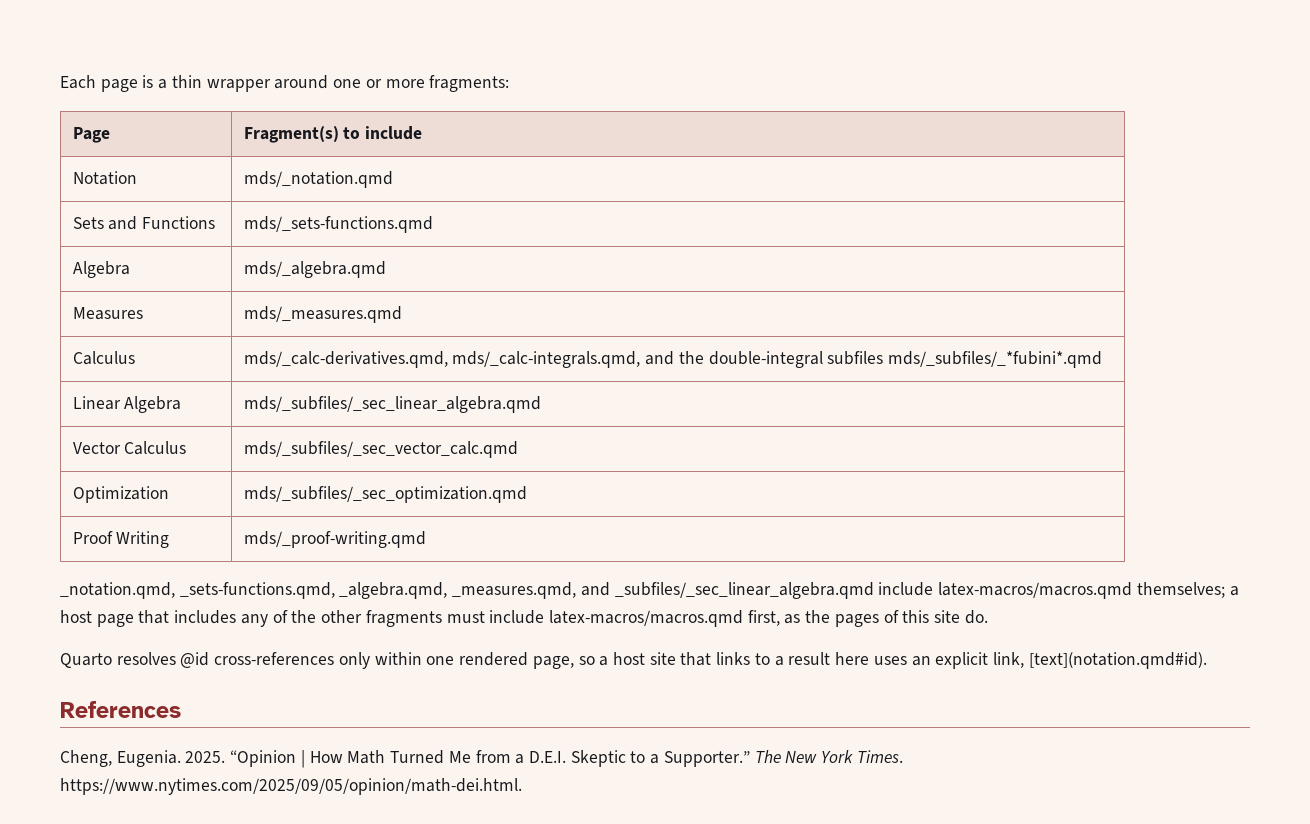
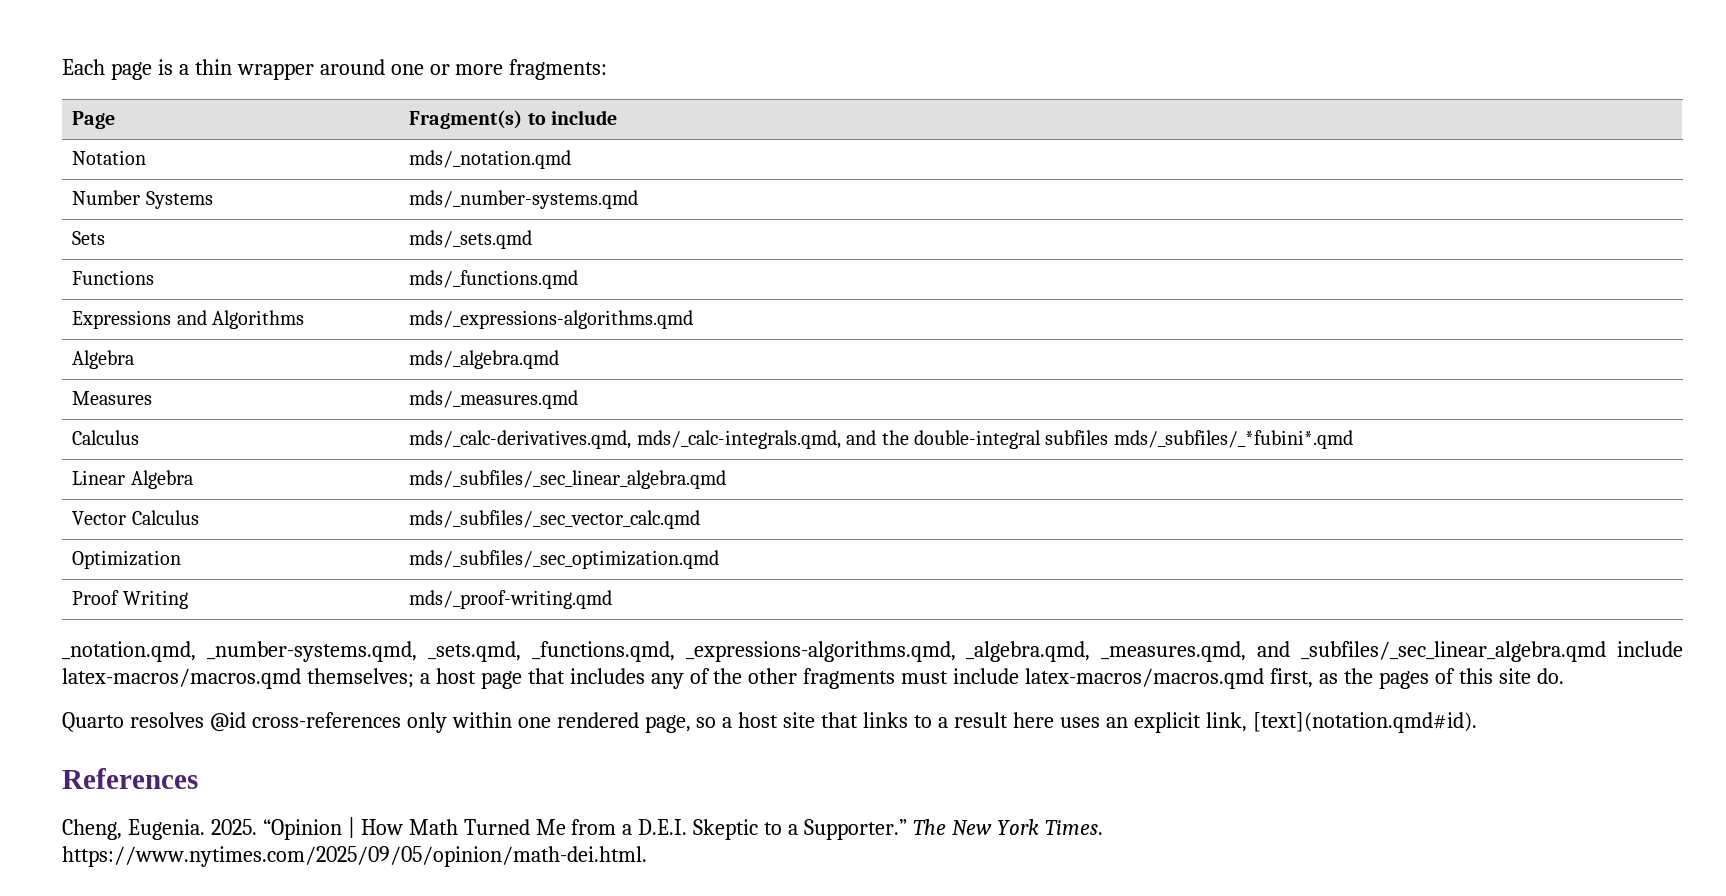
(393, 179) none -> [72,190,213,209] [409,190,639,209] // Number Systems | mds/_number-systems.qmd
[108,216,138,230] and -> [409,230,533,249] | mds/_sets.qmd //
[243,216,433,233] mds/_sets-functions.qmd -> [409,270,579,289] [72,310,305,329] [409,310,694,329] mds/_functions.qmd // Expressions and Algorithms | mds/_expressions-algorithms.qmd
[179,582,335,599] _sets-functions.qmd, -> [206,641,956,662] _number-systems.qmd, _sets.qmd, _functions.qmd, _expressions-algorithms.qmd,

